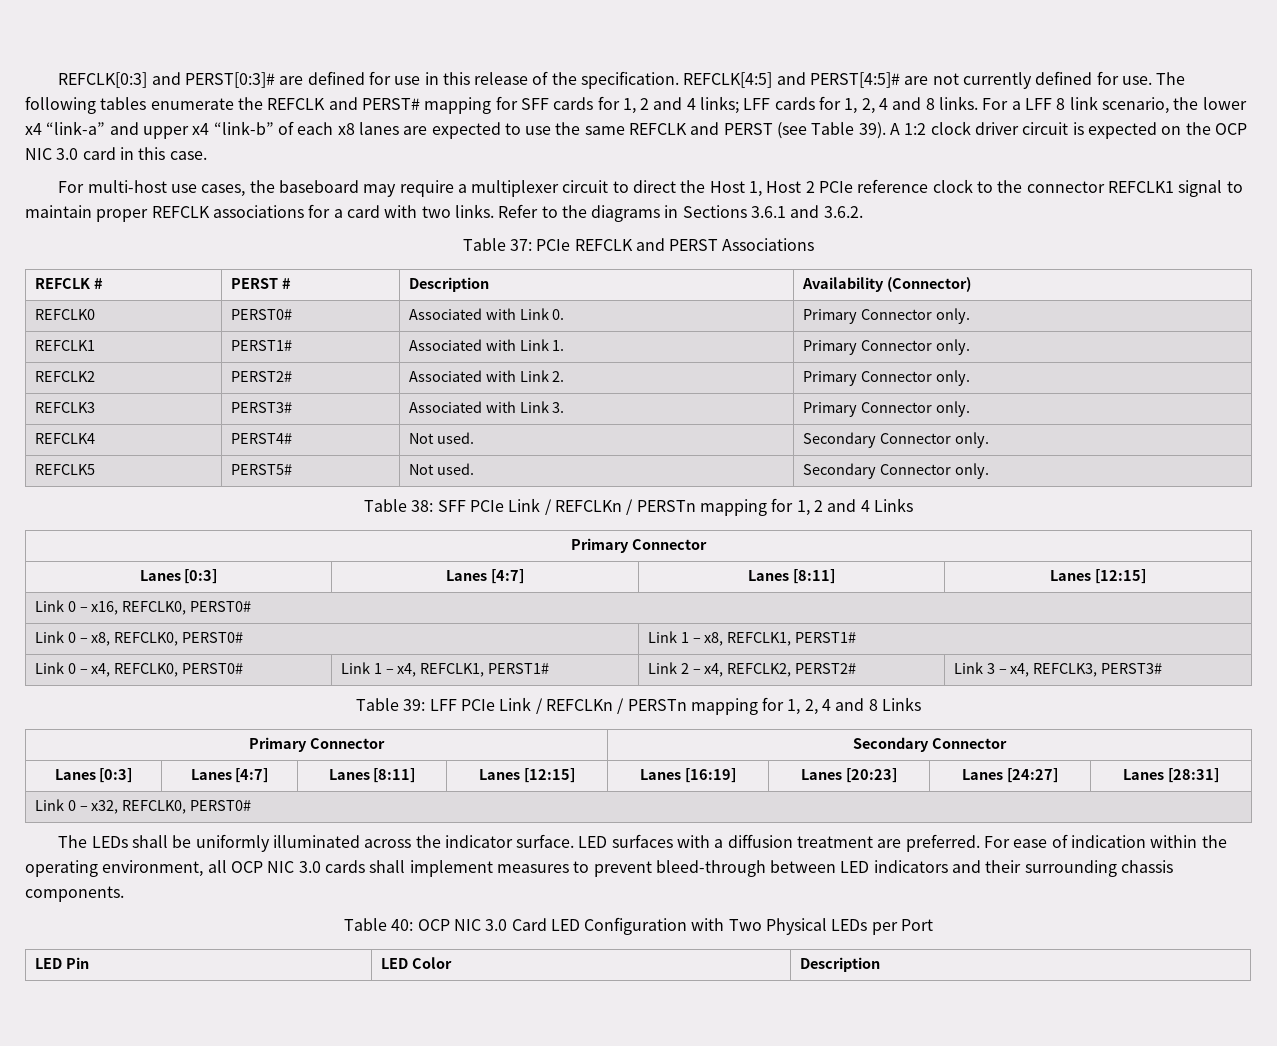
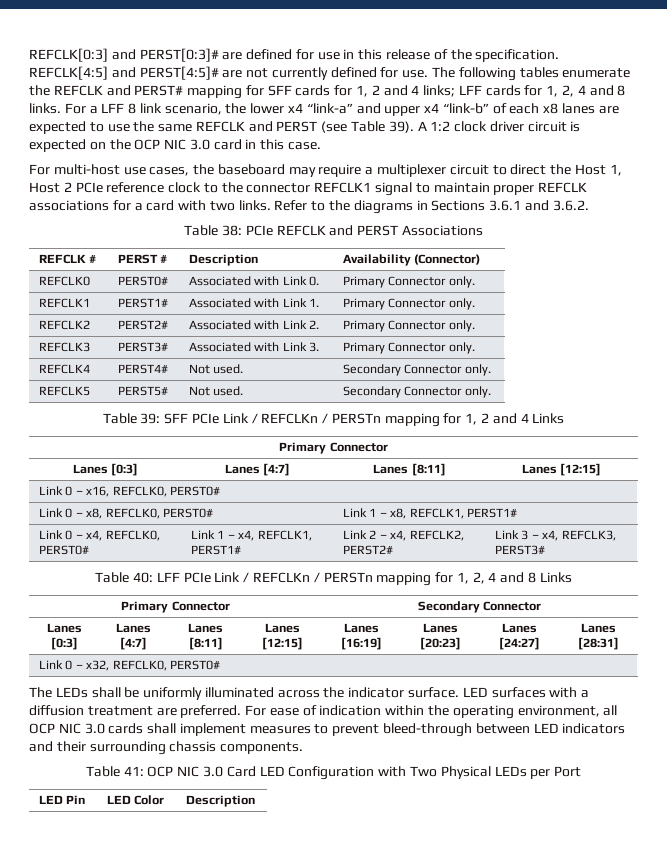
[509,239,532,251] 37: -> [221,225,242,236] 38:
[411,500,434,512] 38: -> [140,413,161,424] 39:
[403,699,426,711] 39: -> [133,572,154,583] 40:
[391,919,414,931] 40: -> [123,766,144,776] 41:

